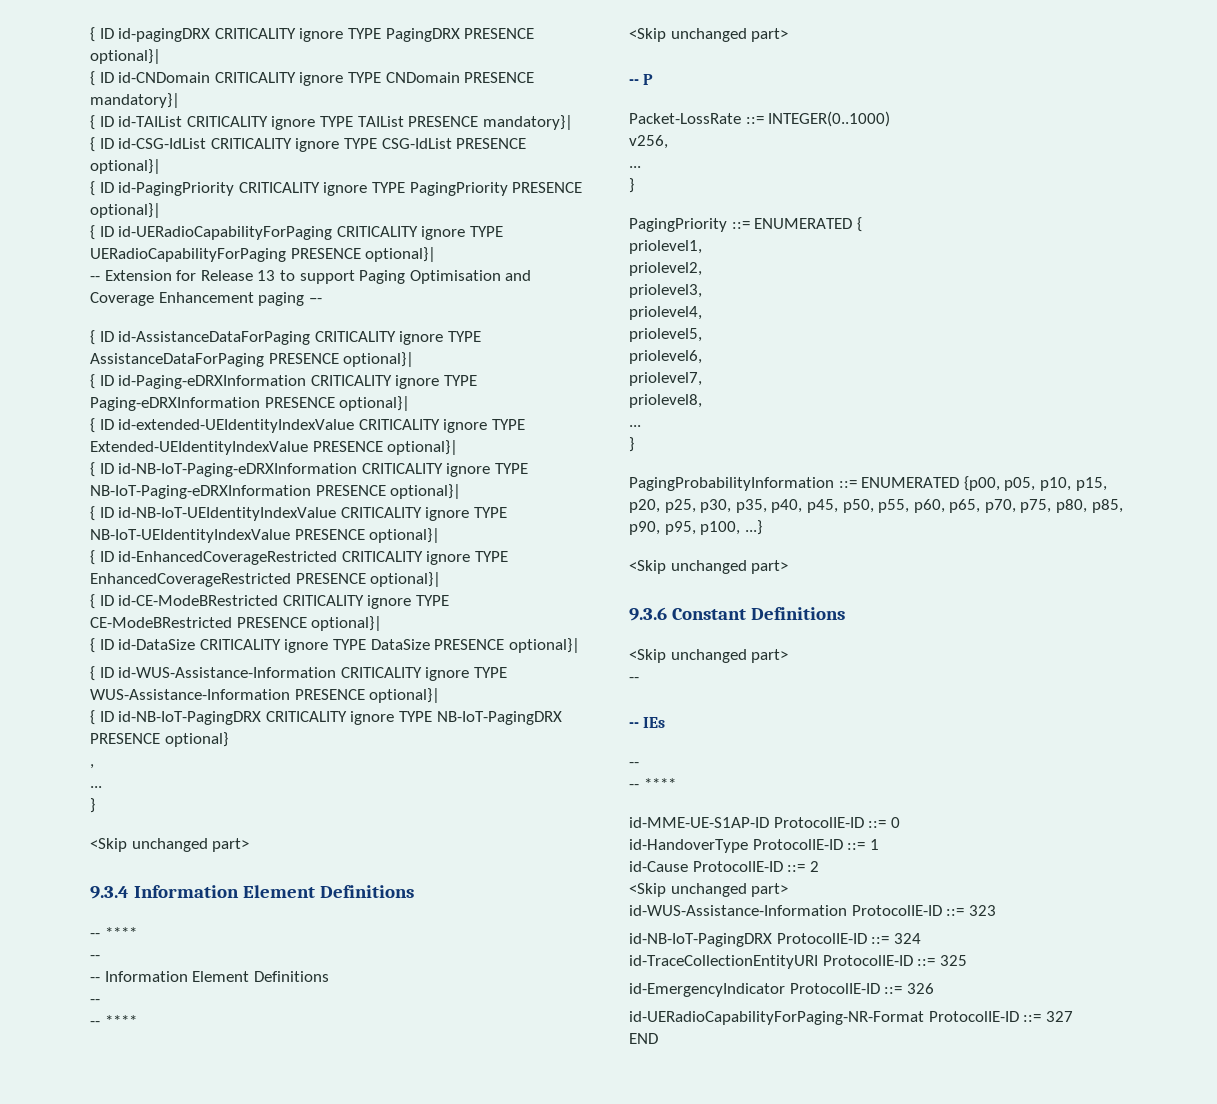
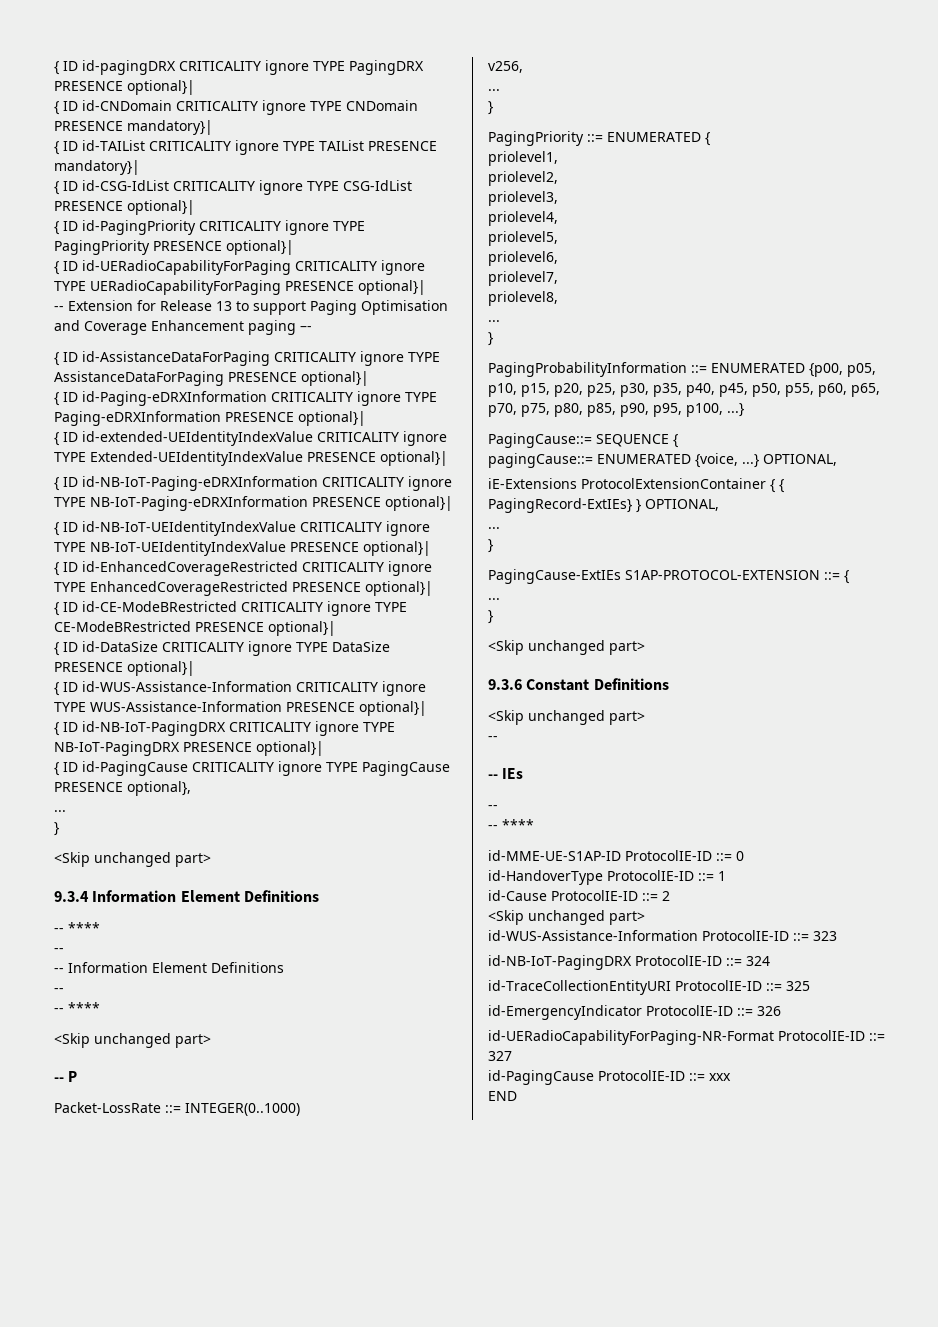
[164,732,228,747] [90,764,94,769] optional} // , -> [256,741,324,756] [54,761,450,776] [54,781,191,796] optional}| // { ID id-PagingCause CRITICALITY ignore TYPE PagingCause PRESENCE optional},
(762, 527) none -> [488,433,678,448] [488,453,837,468] [488,478,784,493] [488,498,719,513] [488,527,500,529] [488,539,493,553] [488,569,849,584] [488,598,500,600] [488,610,493,624] // PagingCause::= SEQUENCE { // pagingCause::= ENUMERATED {voice, ...} OPTIONAL, // iE-Extensions ProtocolExtensionContainer { { PagingRecord-ExtIEs} } OPTIONAL, // ... // } // PagingCause-ExtIEs S1AP-PROTOCOL-EXTENSION ::= { // ... // }
(1073, 1016) none -> [488,1070,731,1085] // id-PagingCause ProtocolIE-ID ::= xxx

